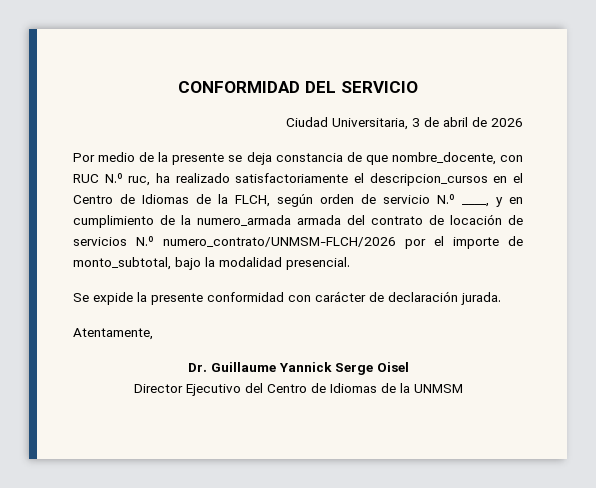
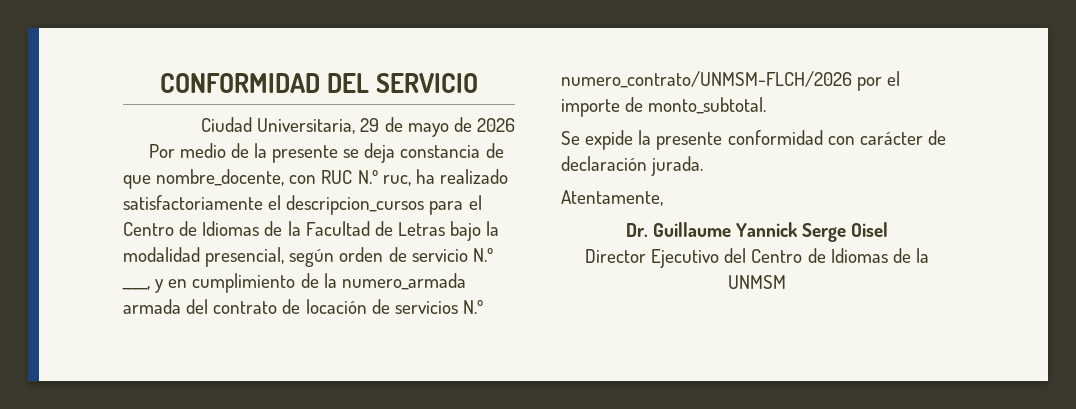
[412,117,468,127] 3 de abril -> [360,117,449,137] 29 de mayo
[493,176,508,183] en -> [429,201,464,215] para
[235,195,270,207] FLCH, -> [305,221,500,241] [123,247,285,267] Facultad de Letras bajo la modalidad presencial,
[73,257,350,270] monto_subtotal, bajo la modalidad presencial. -> [648,97,767,114] monto_subtotal.

